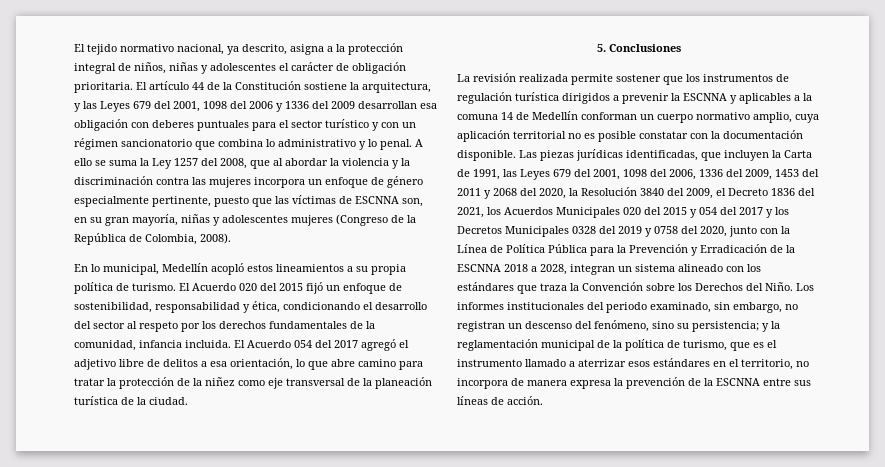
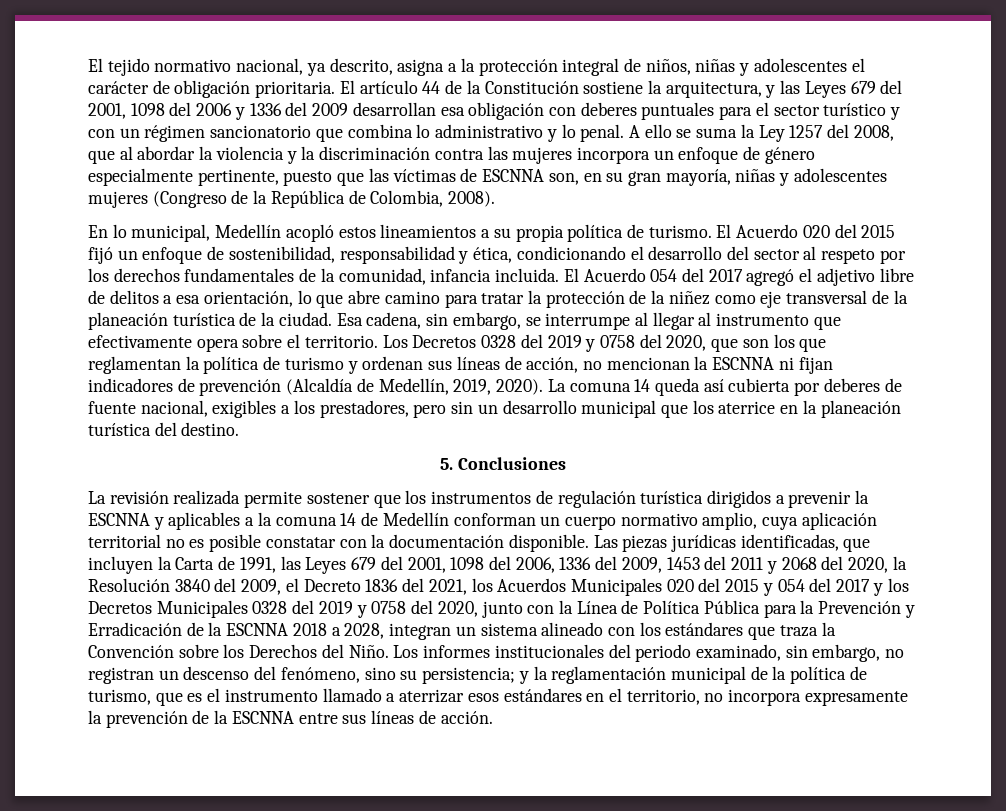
(188, 401) none -> [336,312,841,330] [88,334,827,352] [88,356,833,374] [88,378,902,396] [88,400,901,418] [88,422,240,436] Esa cadena, sin embargo, se interrumpe al llegar al instrumento que efectivamente opera sobre el territorio. Los Decretos 0328 del 2019 y 0758 del 2020, que son los que reglamentan la política de turismo y ordenan sus líneas de acción, no mencionan la ESCNNA ni fijan indicadores de prevención (Alcaldía de Medellín, 2019, 2020). La comuna 14 queda así cubierta por deberes de fuente nacional, exigibles a los prestadores, pero sin un desarrollo municipal que los aterrice en la planeación turística del destino.
[511,378,611,389] de manera expresa -> [804,691,908,706] expresamente

